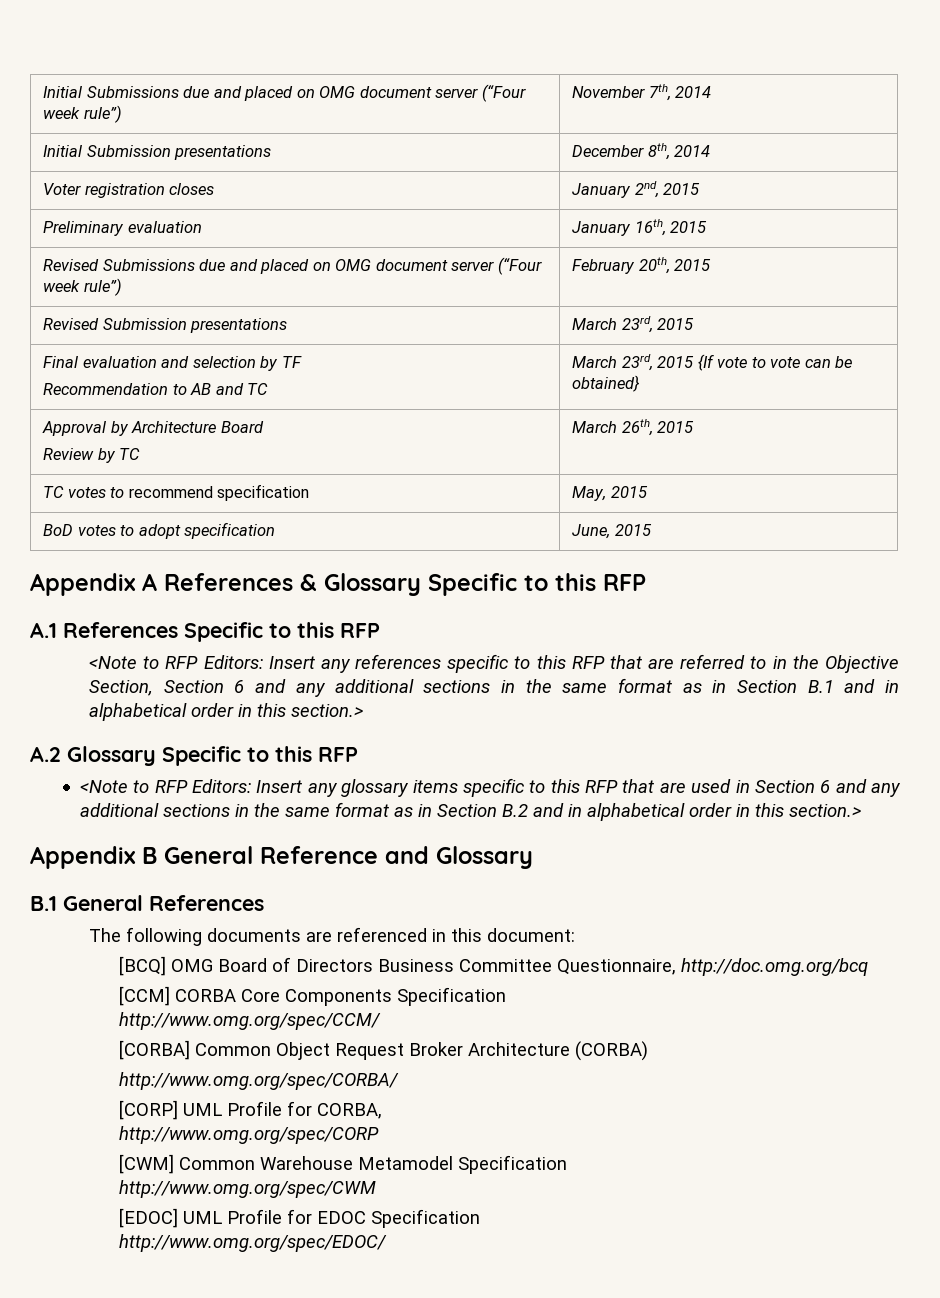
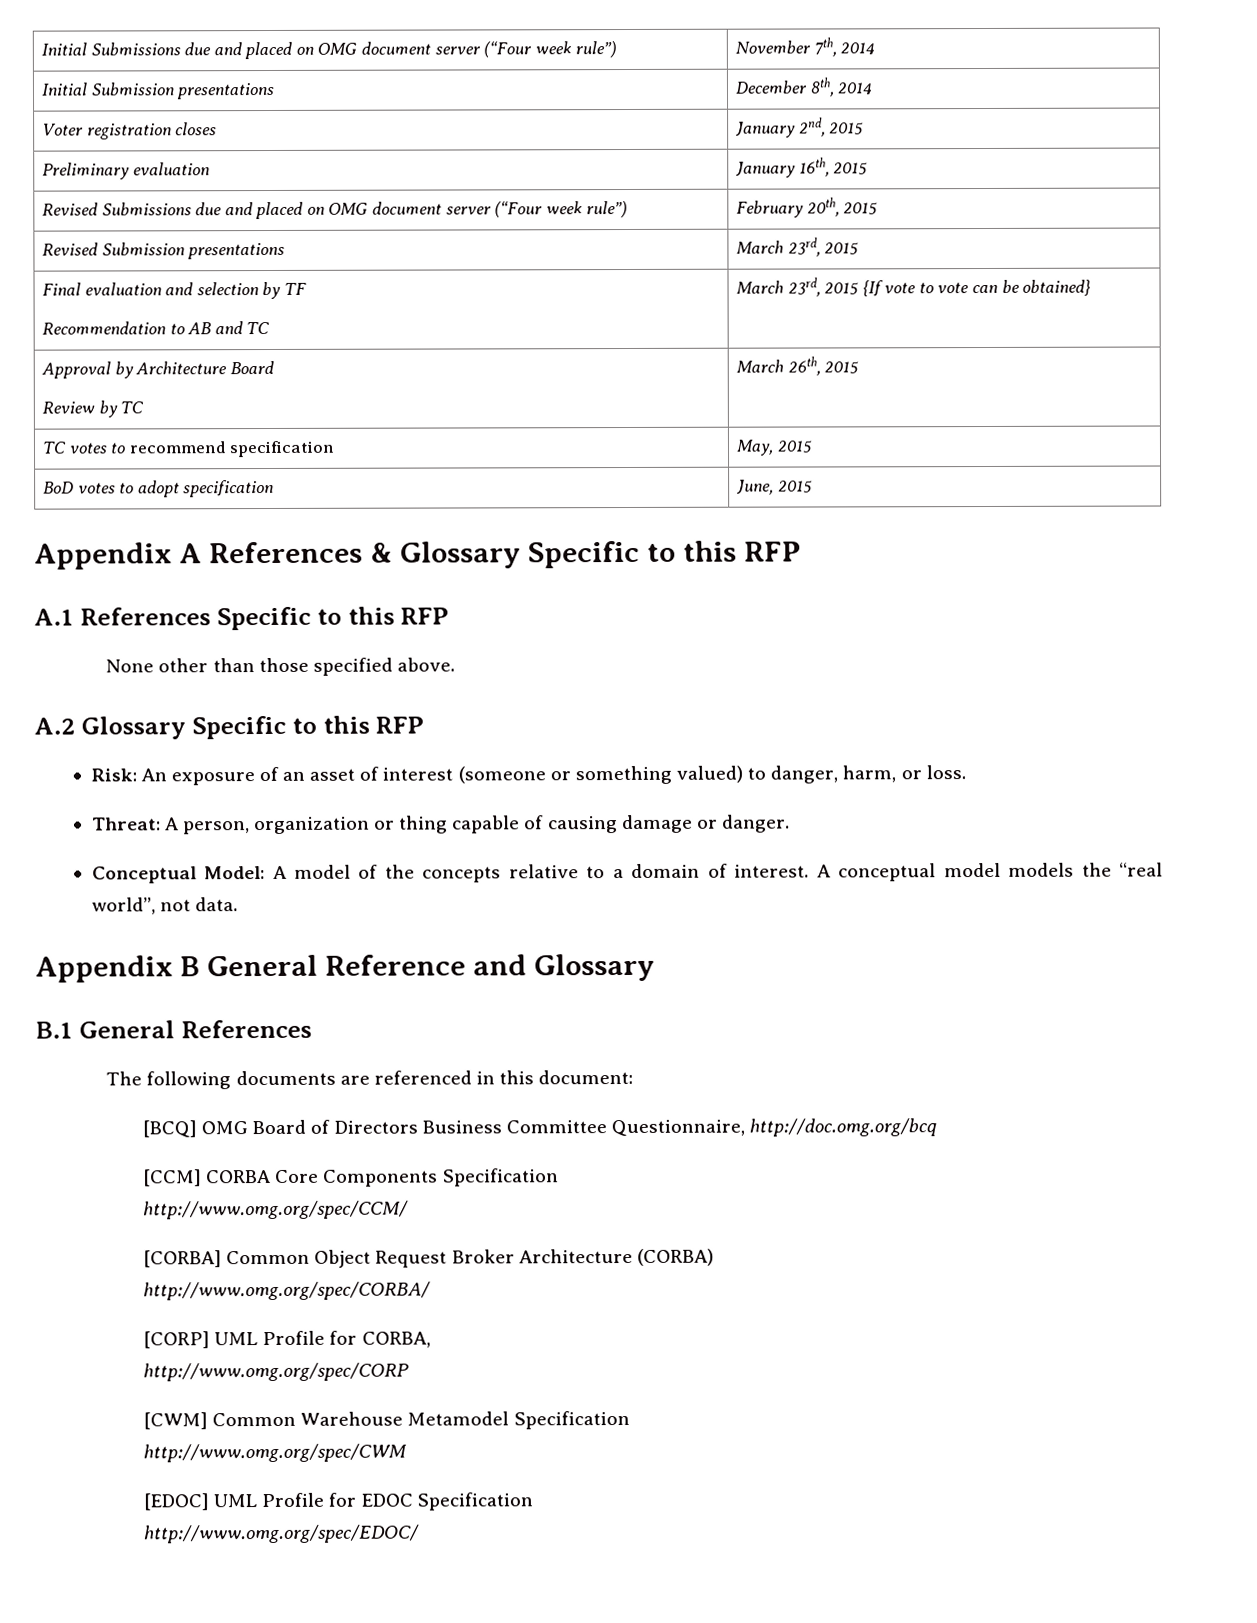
[89,654,899,673] [89,678,900,697] [89,703,364,721] <Note to RFP Editors: Insert any references specific to this RFP that are referred to in the Objective Section, Section 6 and any additional sections in the same format as in Section B.1 and in alphabetical order in this section.> -> [105,657,456,676] None other than those specified above.
[79,778,901,797] [79,802,861,821] <Note to RFP Editors: Insert any glossary items specific to this RFP that are used in Section 6 and any additional sections in the same format as in Section B.2 and in alphabetical order in this section.> -> [90,765,966,786] [91,814,791,835] [91,862,1163,884] [91,897,238,915] Risk: An exposure of an asset of interest (someone or something valued) to danger, harm, or loss. // Threat: A person, organization or thing capable of causing damage or danger. // Conceptual Model: A model of the concepts relative to a domain of interest. A conceptual model models the “real world”, not data.

